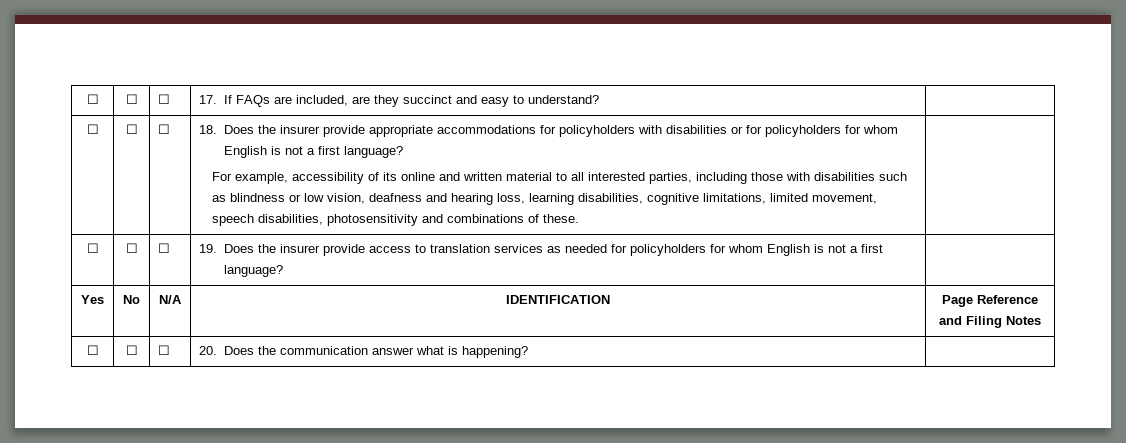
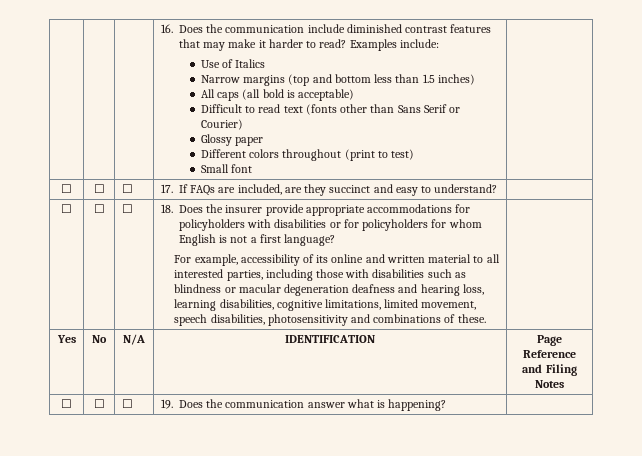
(86, 99) none -> [160,24,492,33] [178,39,439,51] [200,59,266,68] [200,74,475,86] [200,89,355,101] [200,104,461,115] [200,119,243,130] [200,134,264,146] [200,149,415,161] [200,164,253,173] | | | 16. Does the communication include diminished contrast features that may make it harder to read? Examples include: // Use of Italics // Narrow margins (top and bottom less than 1.5 inches) // All caps (all bold is acceptable) // Difficult to read text (fonts other than Sans Serif or Courier) // Glossy paper // Different colors throughout (print to test) // Small font | //
[304,193,366,204] low vision, -> [238,284,349,296] macular degeneration
[86,243,99,253] [125,243,138,253] [158,243,171,253] [199,244,883,256] [223,265,283,277] // ☐ | ☐ | ☐ | 19. Does the insurer provide access to translation services as needed for policyholders for whom English is not a first language? | -> (486, 318) none
[199,346,218,355] 20. -> [160,399,173,409] 19.

